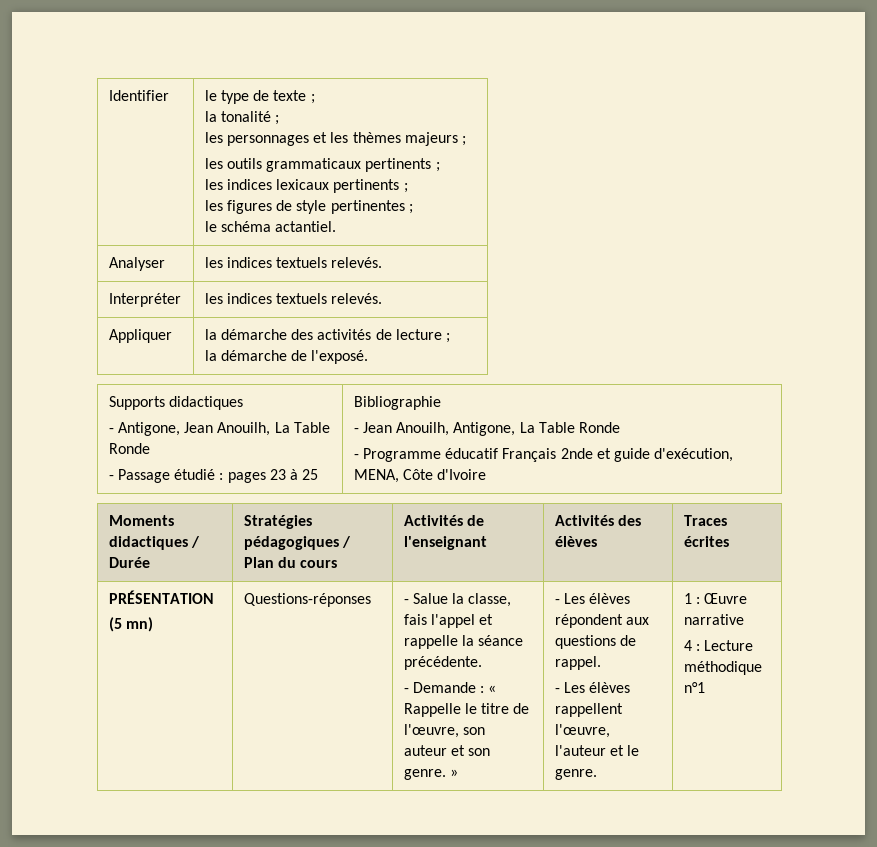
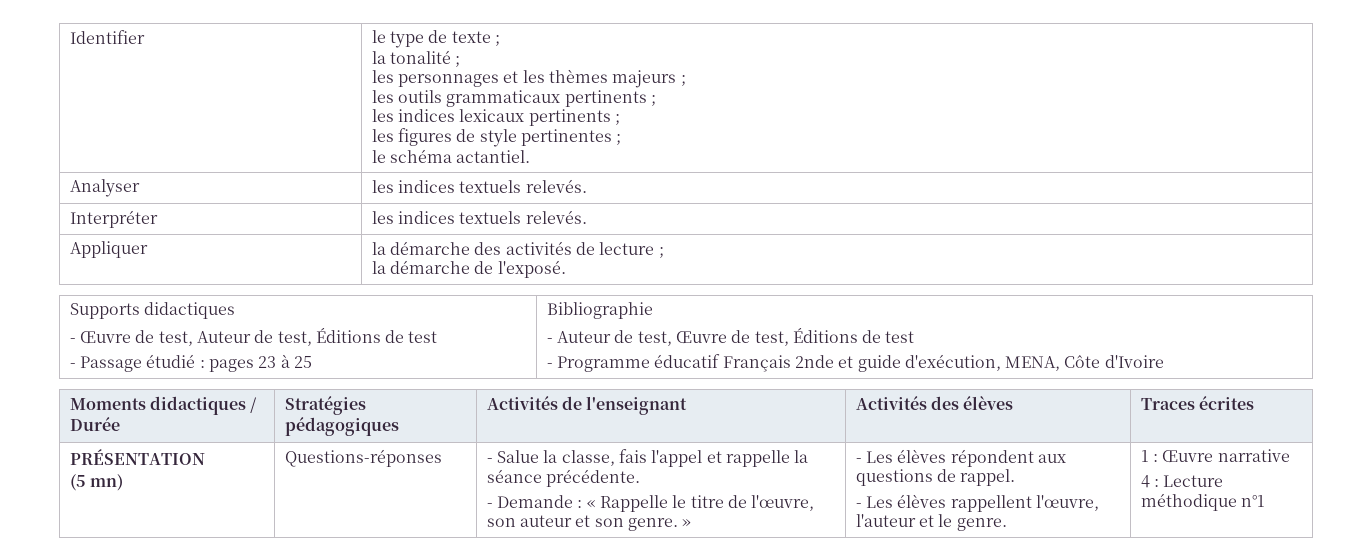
[118,422,330,436] [108,443,150,454] Antigone, Jean Anouilh, La Table Ronde -> [79,327,438,346] Œuvre de test, Auteur de test, Éditions de test
[363,422,621,436] Jean Anouilh, Antigone, La Table Ronde -> [556,327,915,346] Auteur de test, Œuvre de test, Éditions de test
[342,536,352,548] [243,557,338,568] / Plan du cours -> (399, 426) none

